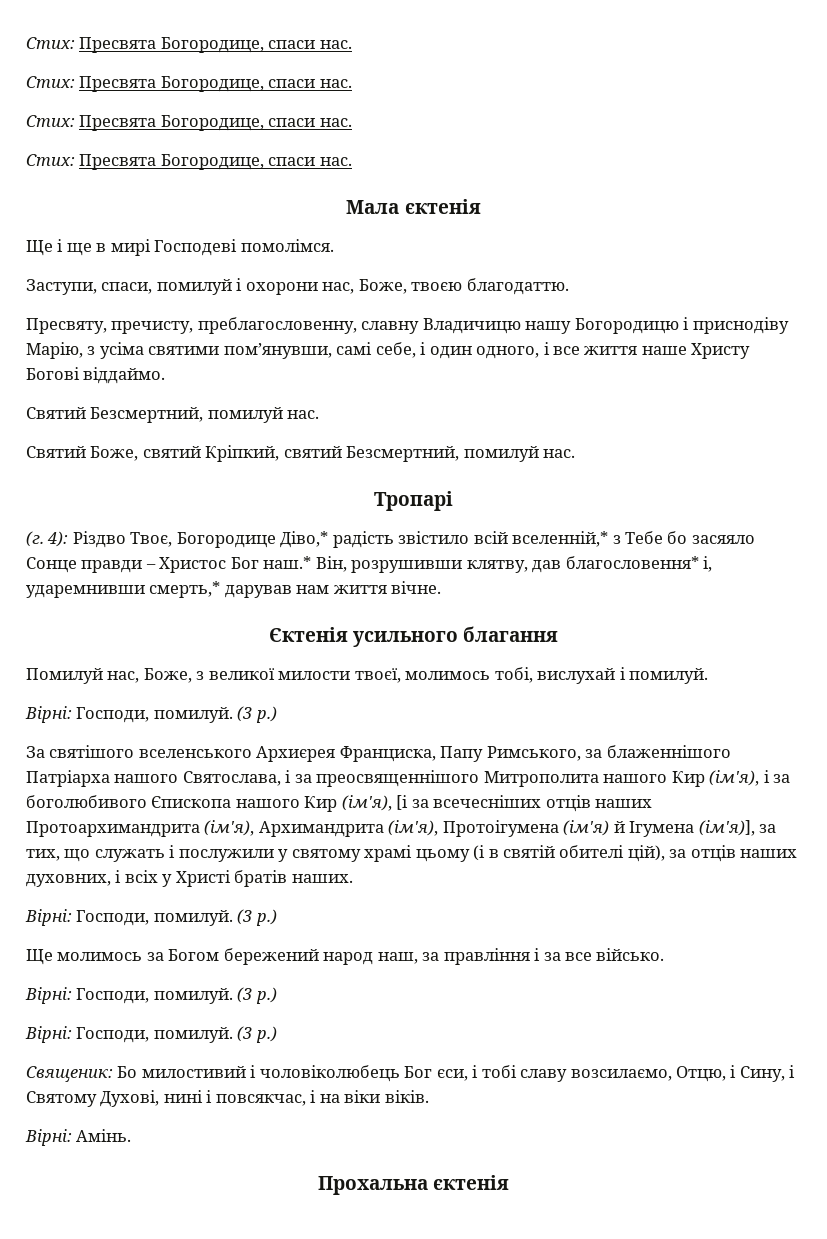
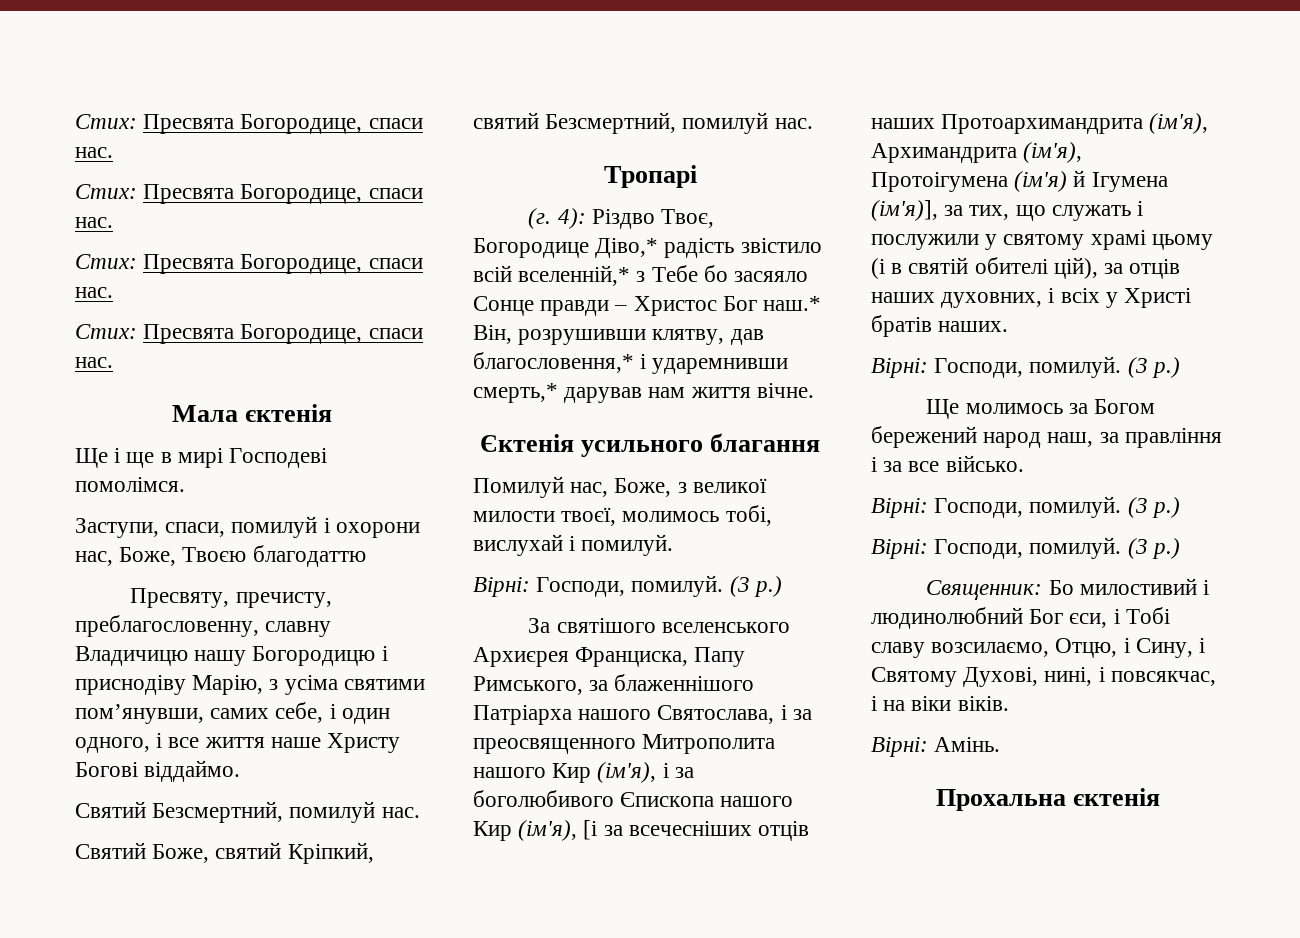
[411,278,569,295] твоєю благодаттю. -> [182,545,366,567] Твоєю благодаттю
[336,342,373,355] самі -> [210,708,270,719] самих
[565,556,713,572] благословення* і, -> [473,352,647,373] благословення,* і
[316,770,480,787] преосвященнішого -> [473,738,636,754] преосвященного
[26,1066,113,1082] Священик: -> [926,580,1043,600] Священник:
[259,1065,400,1082] чоловіколюбець -> [871,607,1023,629] людинолюбний
[481,1065,517,1078] тобі -> [1125,607,1170,624] Тобі
[163,1090,203,1103] нині -> [1044,667,1093,686] нині,

